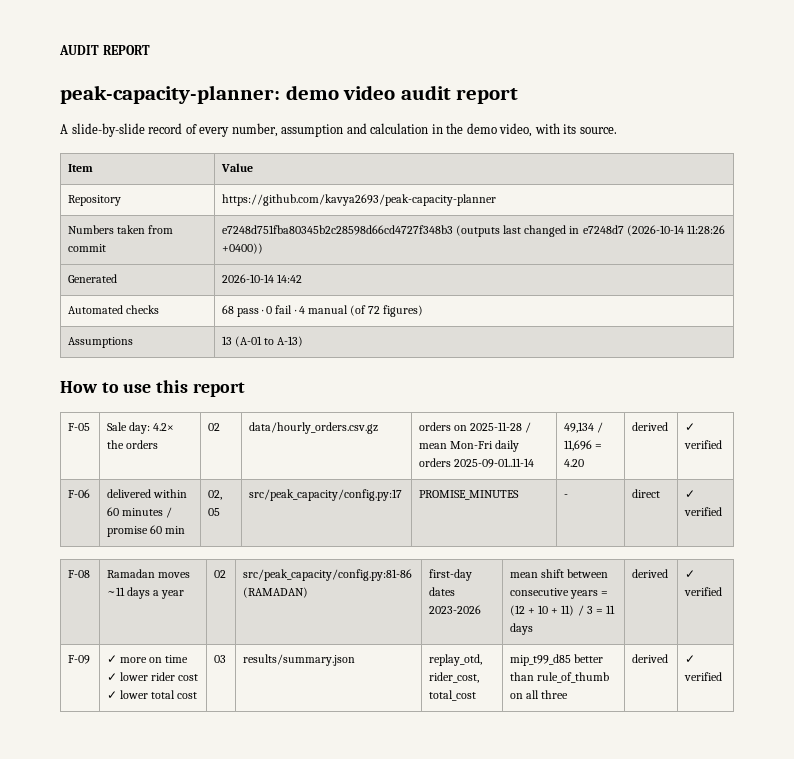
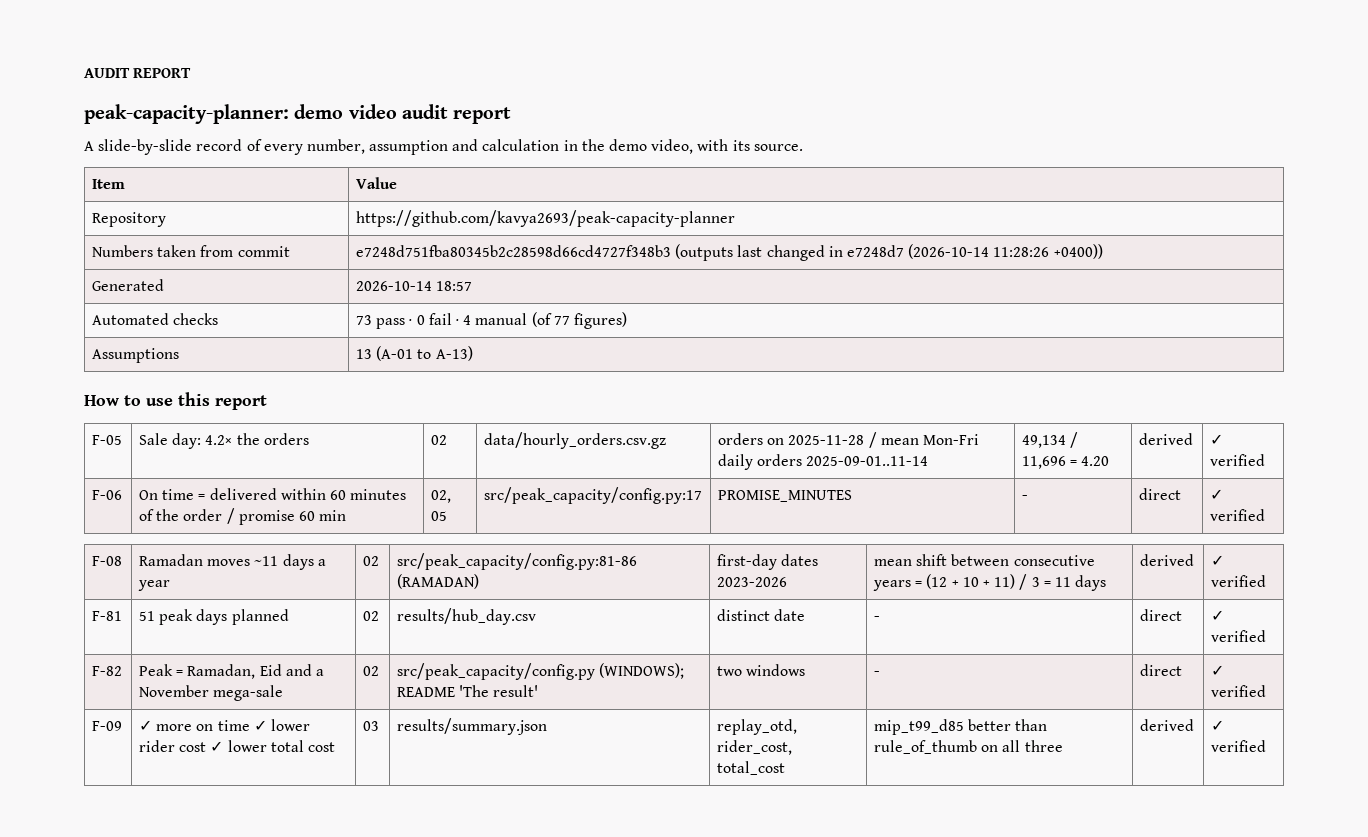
[277,274,303,283] 14:42 -> [436,281,473,291] 18:57
[222,305,235,314] 68 -> [356,315,373,325] 73
[367,306,380,314] 72 -> [553,316,570,325] 77
(91, 493) none -> [139,489,206,500] On time =
(164, 512) none -> [139,509,223,521] of the order
(723, 591) none -> [92,611,123,621] [139,609,289,625] [363,611,380,621] [397,608,537,625] [717,609,806,621] [874,616,881,621] [1140,609,1183,621] [1211,610,1225,621] [1211,630,1267,642] [92,666,123,676] [139,664,325,679] [139,685,284,701] [363,666,380,676] [397,663,685,680] [397,685,539,697] [717,664,806,676] [874,671,881,676] [1140,664,1183,676] [1211,665,1225,676] [1211,685,1267,697] // F-81 | 51 peak days planned | 02 | results/hub_day.csv | distinct date | - | direct | ✓ verified // F-82 | Peak = Ramadan, Eid and a November mega-sale | 02 | src/peak_capacity/config.py (WINDOWS); README 'The result' | two windows | - | direct | ✓ verified

